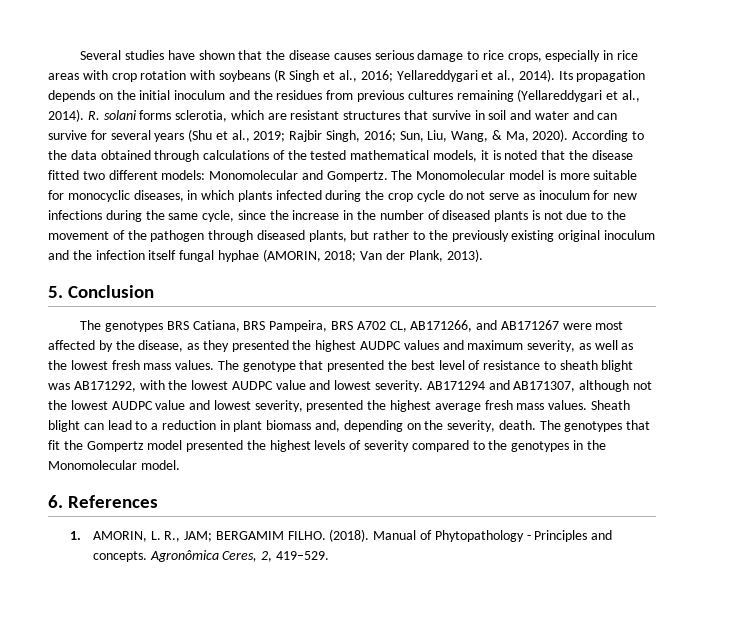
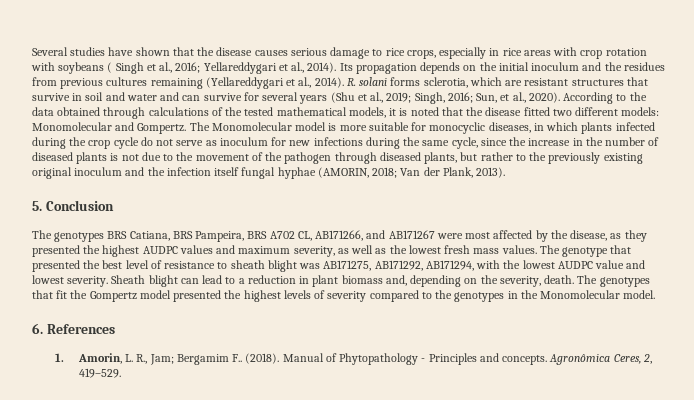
[273,69,286,82] (R -> [107,62,113,73] (
[289,130,323,142] Rajbir -> (412, 97) none
[427,130,529,142] Liu, Wang, & Ma, -> [500,92,526,103] et al.,
[73,381,136,392] AB171292, -> [323,260,474,271] AB171275, AB171292, AB171294,
[426,380,652,392] [48,400,588,412] AB171294 and AB171307, although not the lowest AUDPC value and lowest severity, presented the highest average fresh mass values. -> (109, 281) none
[92,531,147,542] AMORIN, -> [77,353,122,364] Amorin,
[184,531,326,542] JAM; BERGAMIM FILHO. -> [149,354,243,365] Jam; Bergamim F..

